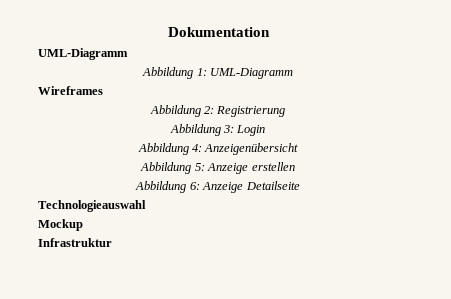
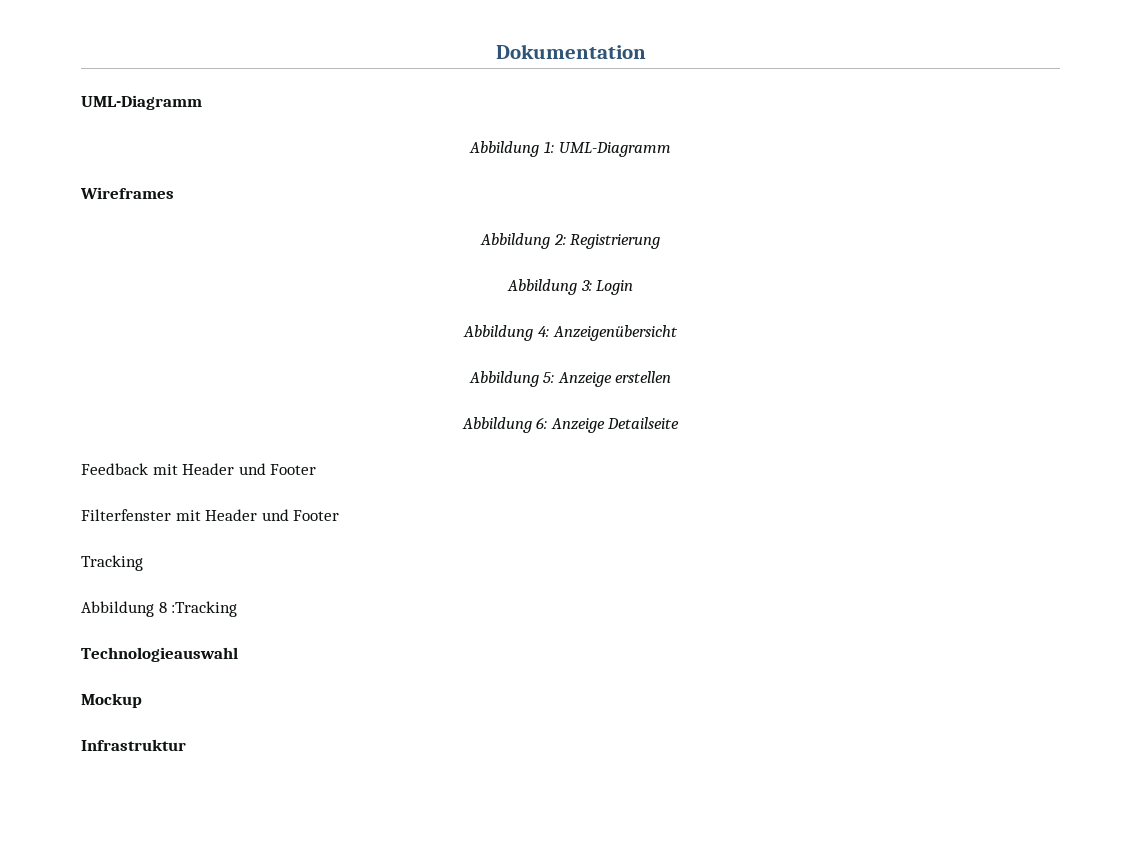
(300, 185) none -> [81,463,317,475] [81,509,340,521] [81,555,143,571] [81,601,238,617] // Feedback mit Header und Footer // Filterfenster mit Header und Footer // Tracking // Abbildung 8 :Tracking

